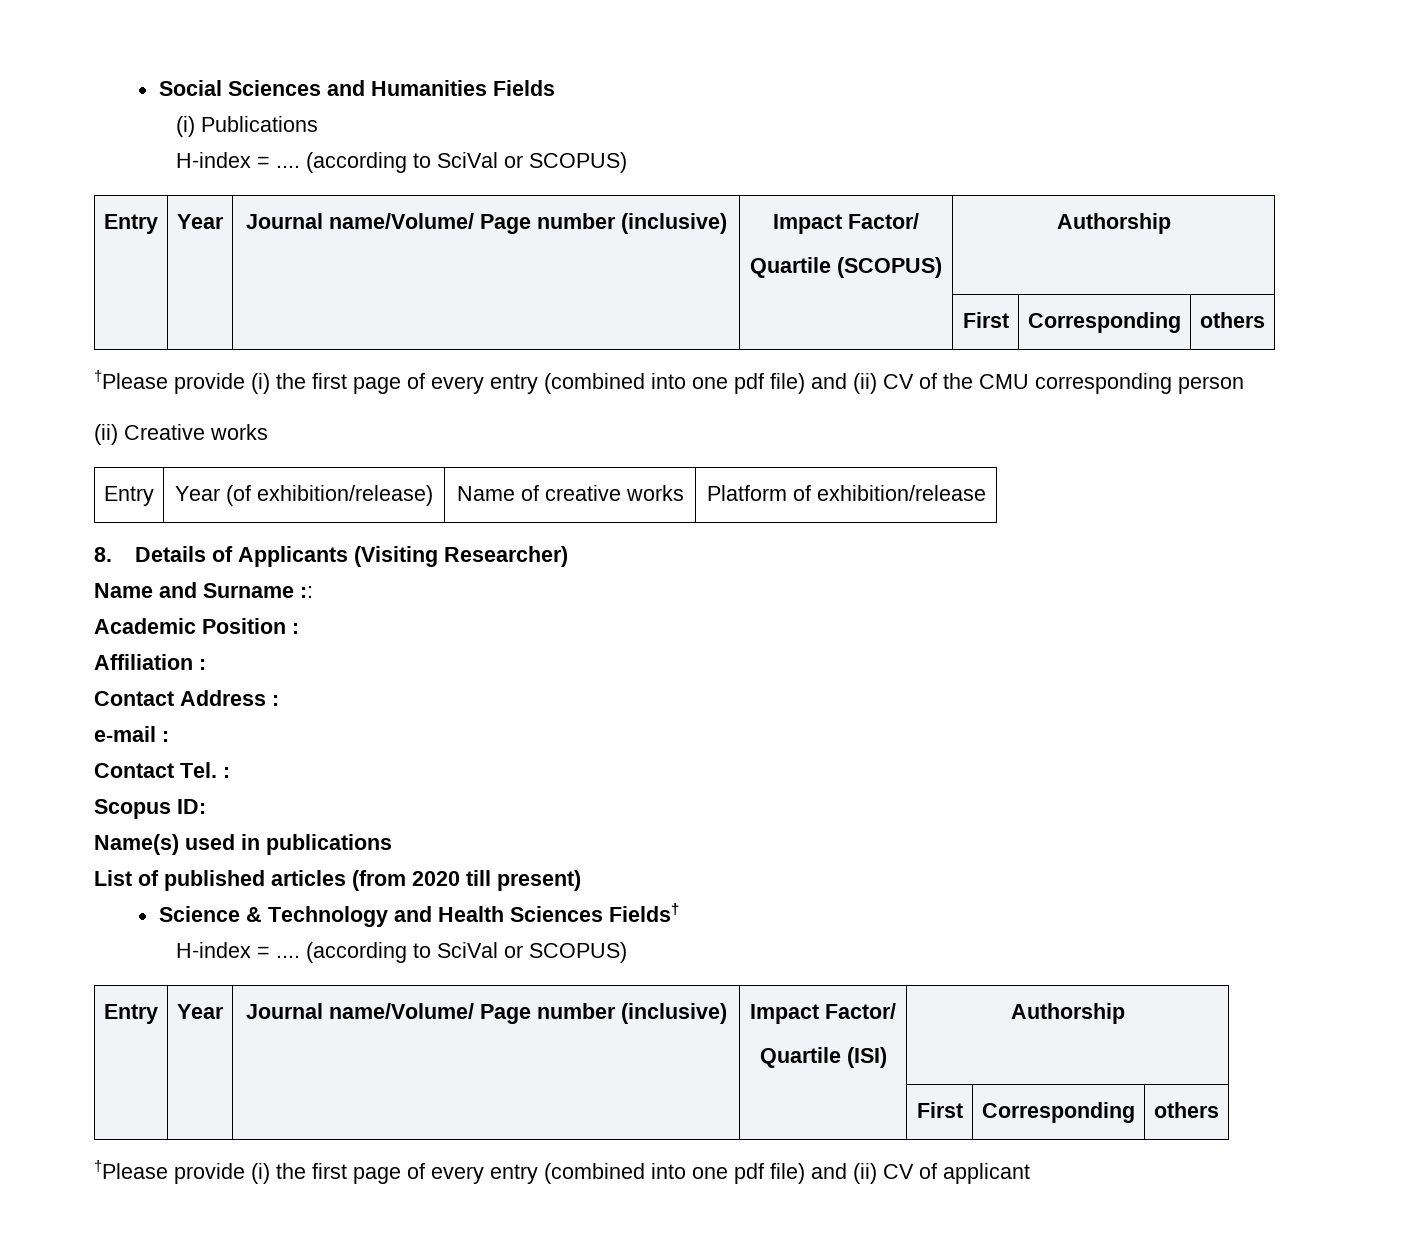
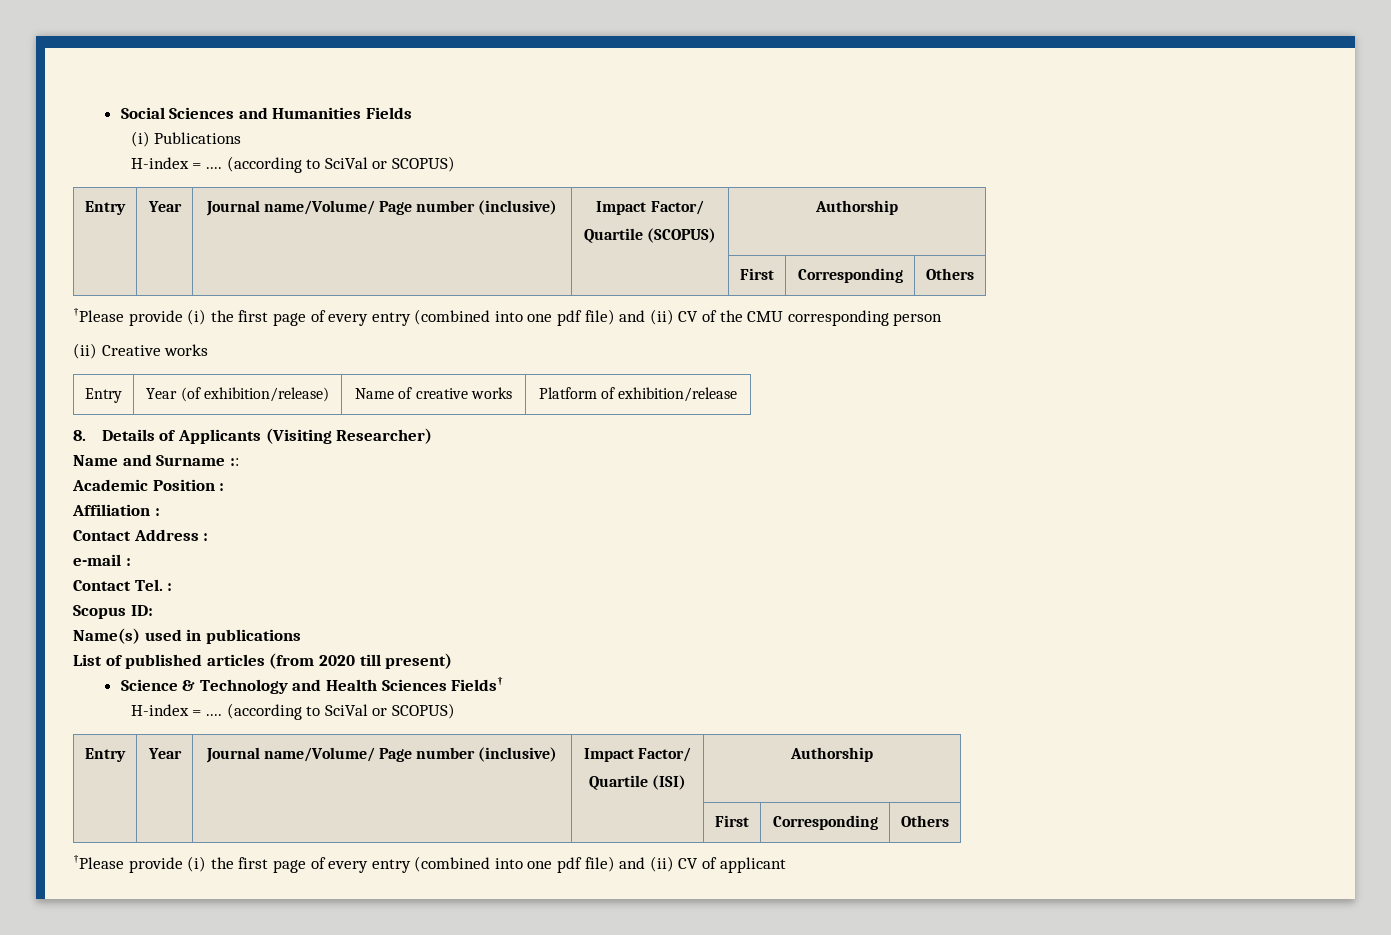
[1200,312,1265,328] others -> [926,268,974,280] Others
[1154,1102,1219,1118] others -> [901,815,949,827] Others

